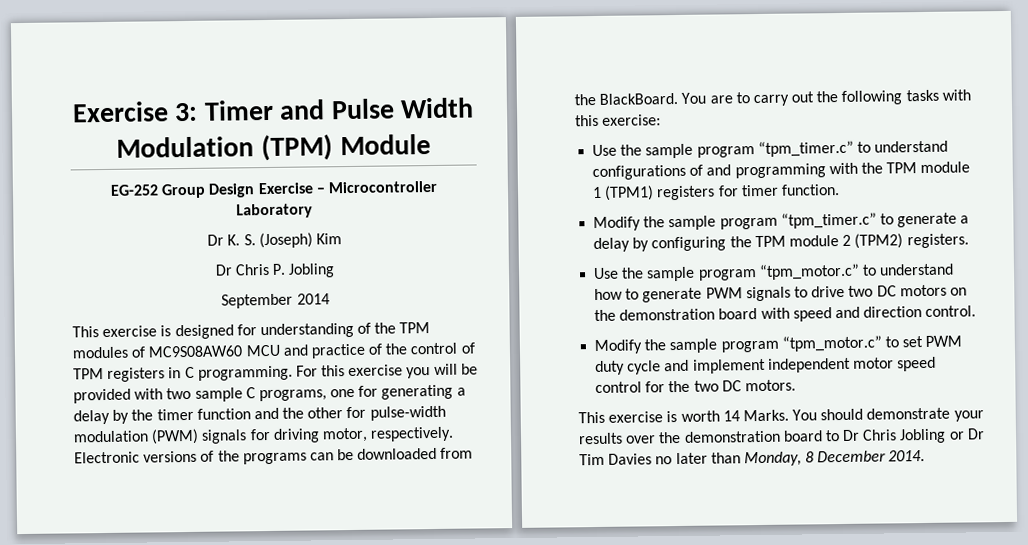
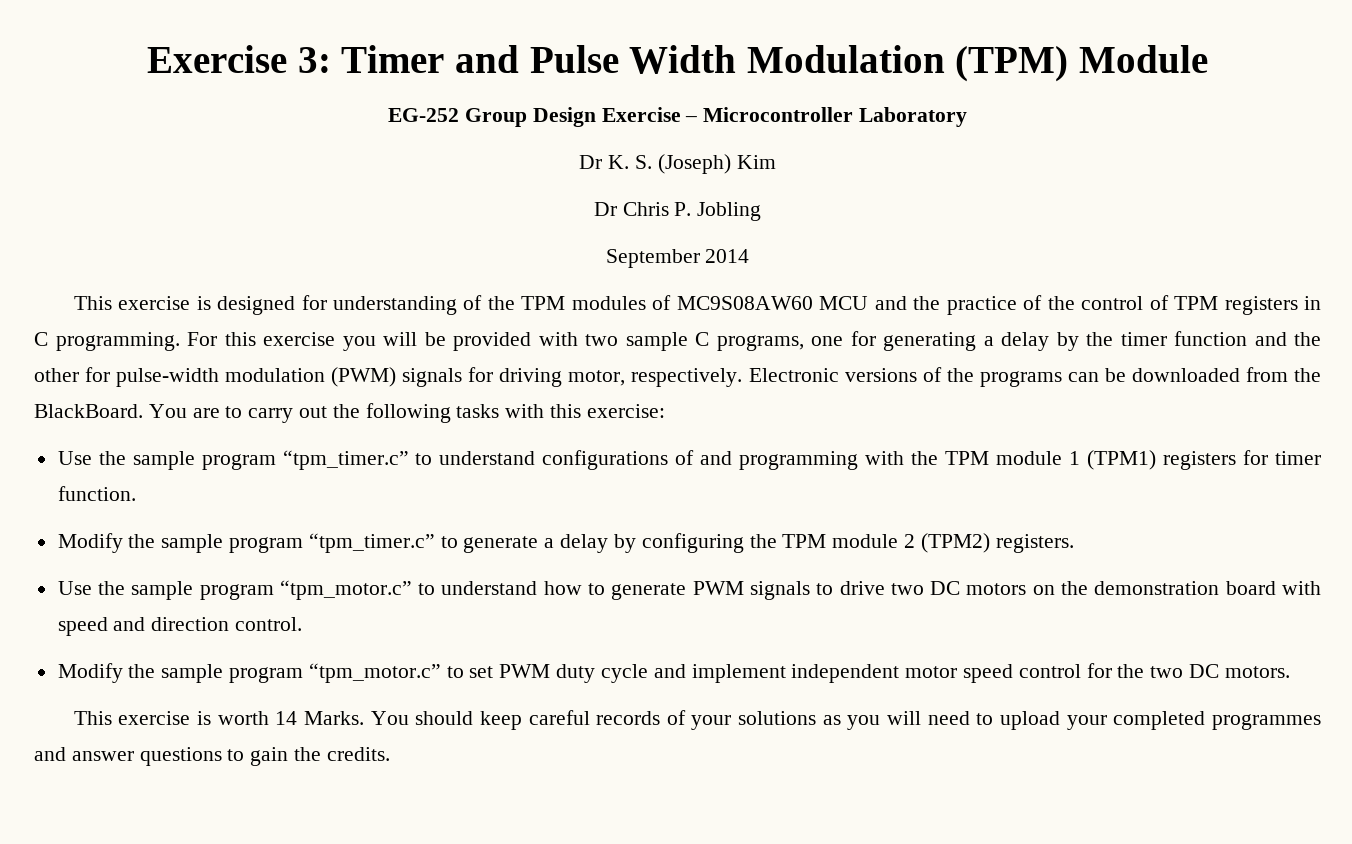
(308, 350) none -> [913,296,941,310] the
[866,407,984,422] [578,428,985,445] [579,449,926,467] demonstrate your results over the demonstration board to Dr Chris Jobling or Dr Tim Davies no later than Monday, 8 December 2014. -> [479,710,1321,730] [34,747,390,766] keep careful records of your solutions as you will need to upload your completed programmes and answer questions to gain the credits.

